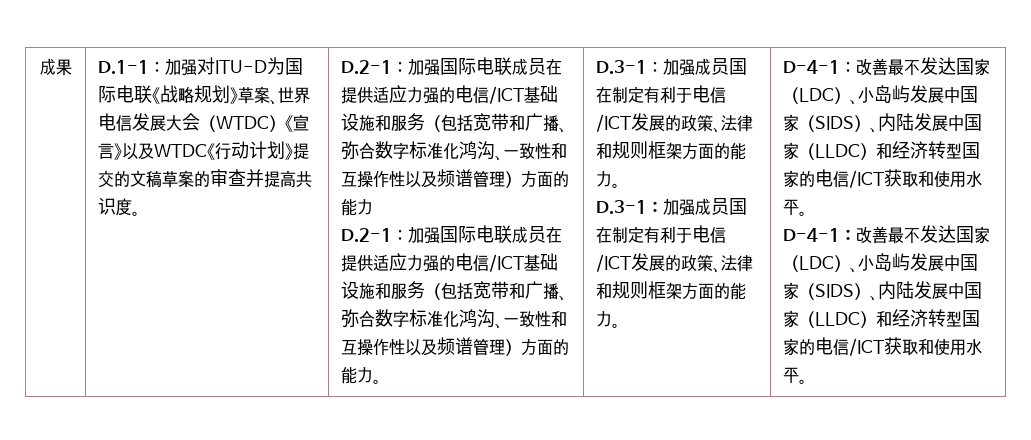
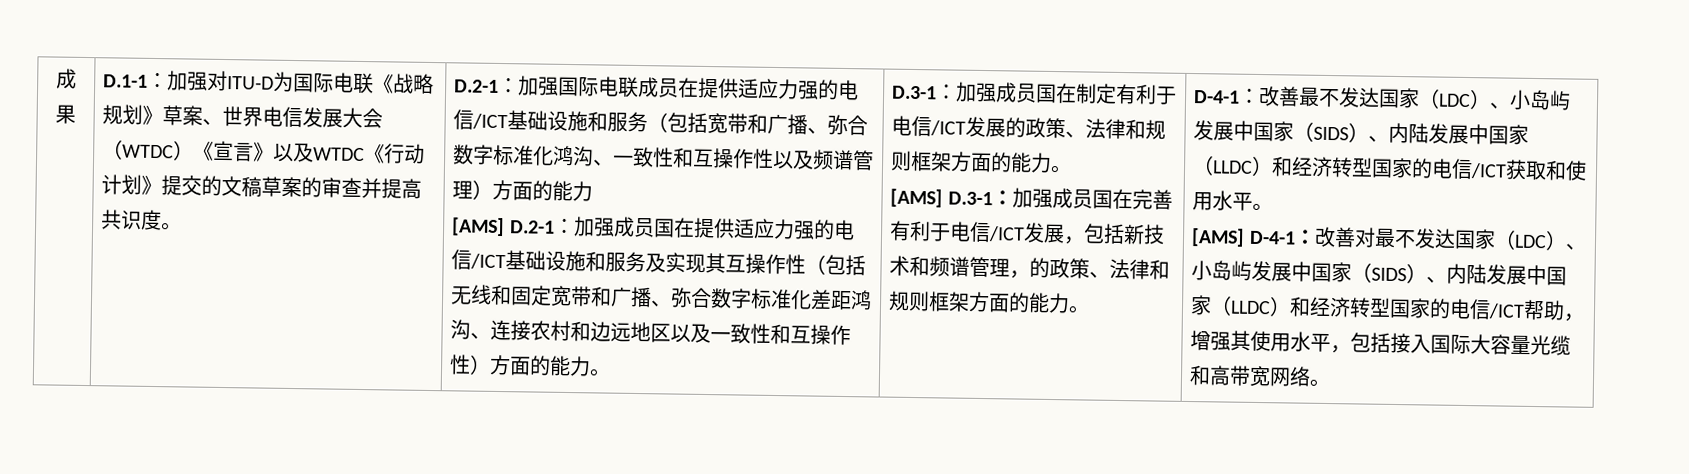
[341,225,547,244] D.2-1：加强国际电联成员 -> [451,216,675,238] [AMS] D.2-1：加强成员国
[425,281,568,301] [341,309,568,329] [341,337,506,356] （包括宽带和广播、弥合数字标准化鸿沟、一致性和互操作性以及频谱管理 -> [645,252,867,276] [450,284,873,311] [450,319,852,346] [449,354,472,375] 及实现其互操作性（包括无线和固定宽带和广播、弥合数字标准化差距鸿沟、连接农村和边远地区以及一致性和互操作性
[596,198,748,216] [596,225,727,244] [596,253,666,272] D.3-1：加强成员国在制定有利于电信/ICT发展 -> [890,187,1173,210] [889,220,1166,245] [889,255,1031,279] [AMS] D.3-1：加强成员国在完善有利于电信/ICT发展，包括新技术和频谱管理，
[783,226,889,244] D-4-1：改善 -> [1191,226,1376,248] [AMS] D-4-1：改善对
[884,337,983,356] [783,367,800,384] 获取和使用水平 -> [1523,299,1585,322] [1190,330,1572,356] [1189,365,1312,387] 帮助，增强其使用水平，包括接入国际大容量光缆和高带宽网络

